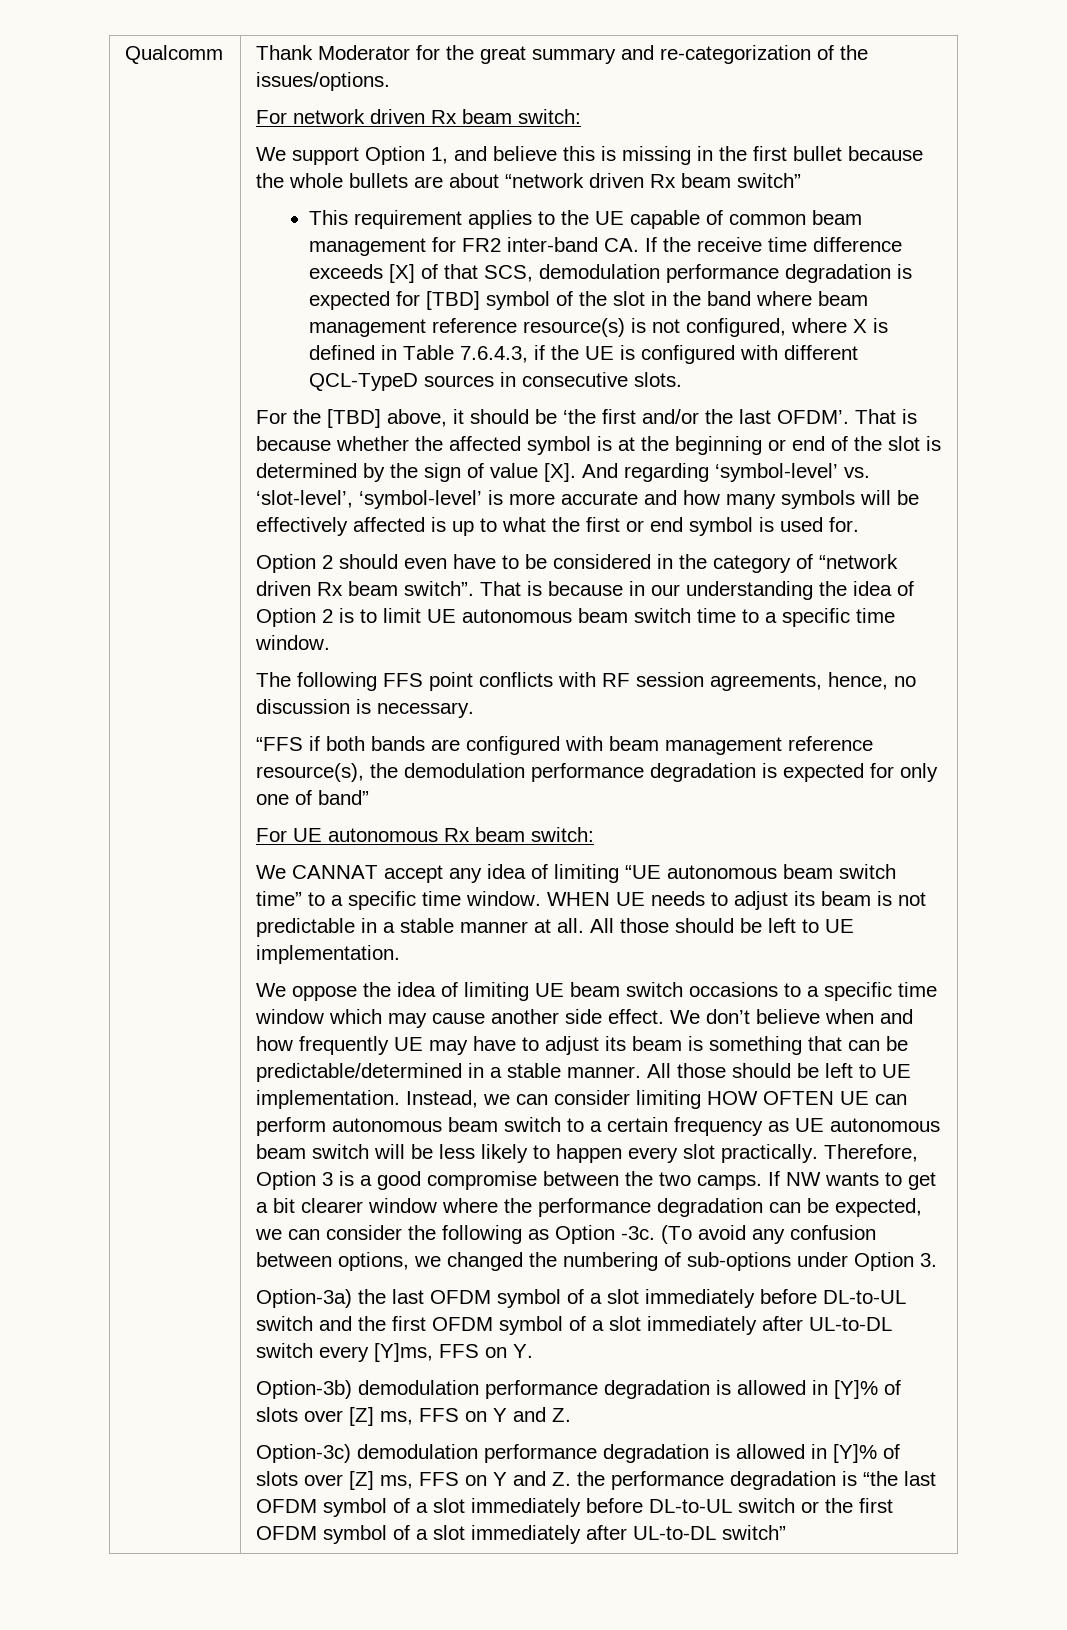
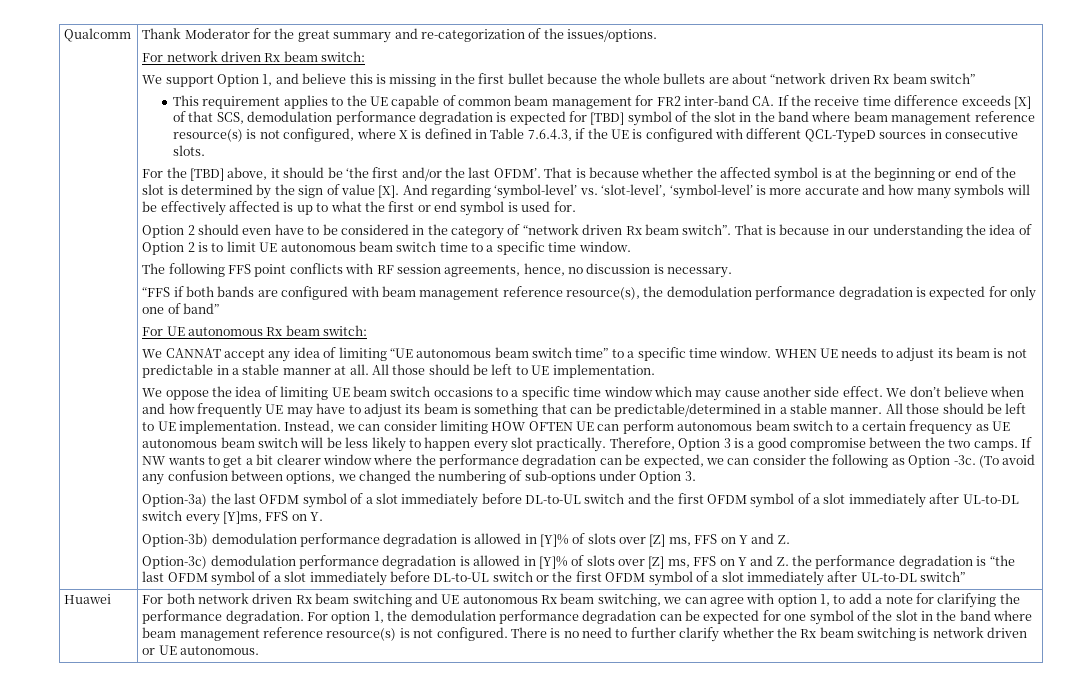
(787, 1532) none -> [64,594,112,604] [142,593,1020,608] [142,610,1033,625] [142,627,1028,642] [142,645,260,655] // Huawei | For both network driven Rx beam switching and UE autonomous Rx beam switching, we can agree with option 1, to add a note for clarifying the performance degradation. For option 1, the demodulation performance degradation can be expected for one symbol of the slot in the band where beam management reference resource(s) is not configured. There is no need to further clarify whether the Rx beam switching is network driven or UE autonomous.

